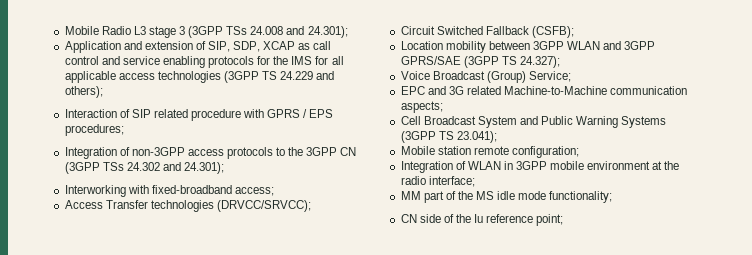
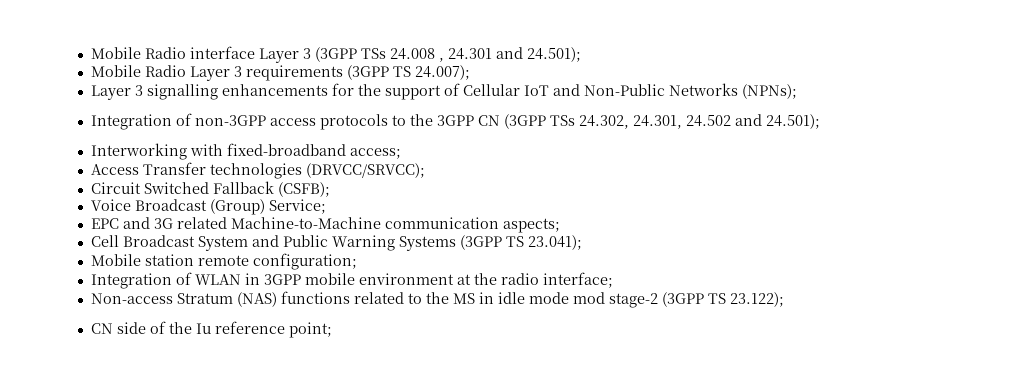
[64,26,176,38] Mobile Radio L3 stage -> [90,46,299,63] Mobile Radio interface Layer
[286,26,348,38] [64,41,332,53] [64,56,344,68] [64,71,335,83] [64,86,103,98] [64,109,334,121] [64,124,124,136] and 24.301); // Application and extension of SIP, SDP, XCAP as call control and service enabling protocols for the IMS for all applicable access technologies (3GPP TS 24.229 and others); // Interaction of SIP related procedure with GPRS / EPS procedures; -> [438,47,581,62] [90,65,470,81] [90,83,797,100] , 24.301 and 24.501); // Mobile Radio Layer 3 requirements (3GPP TS 24.007); // Layer 3 signalling enhancements for the support of Cellular IoT and Non-Public Networks (NPNs);
[126,162,225,174] 24.302 and 24.301); -> [578,114,820,129] 24.302, 24.301, 24.502 and 24.501);
[400,41,656,53] [400,56,560,68] // Location mobility between 3GPP WLAN and 3GPP GPRS/SAE (3GPP TS 24.327); -> (330, 189) none
[400,191,456,203] MM part of -> [90,291,422,307] Non-access Stratum (NAS) functions related to
(495, 195) none -> [478,292,494,304] in
[549,191,613,203] functionality; -> [572,292,784,308] mod stage-2 (3GPP TS 23.122);

